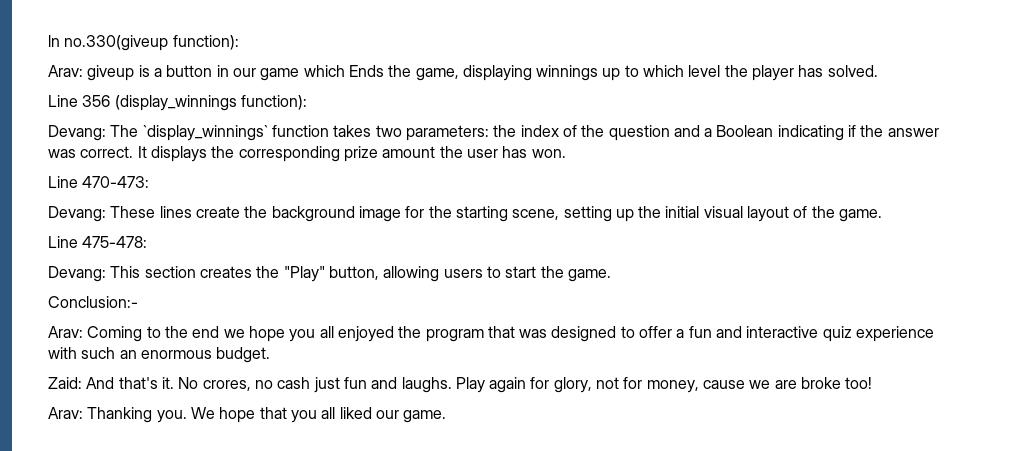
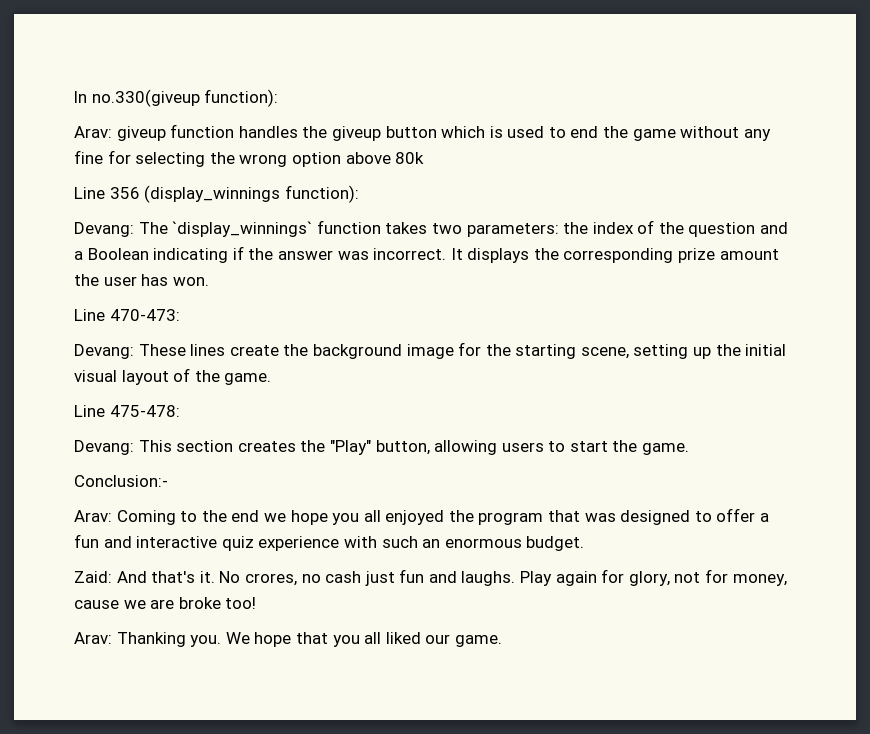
[138,65,878,81] is a button in our game which Ends the game, displaying winnings up to which level the player has solved. -> [170,124,771,141] [74,150,425,167] function handles the giveup button which is used to end the game without any fine for selecting the wrong option above 80k
[80,146,134,158] correct. -> [373,248,447,260] incorrect.

